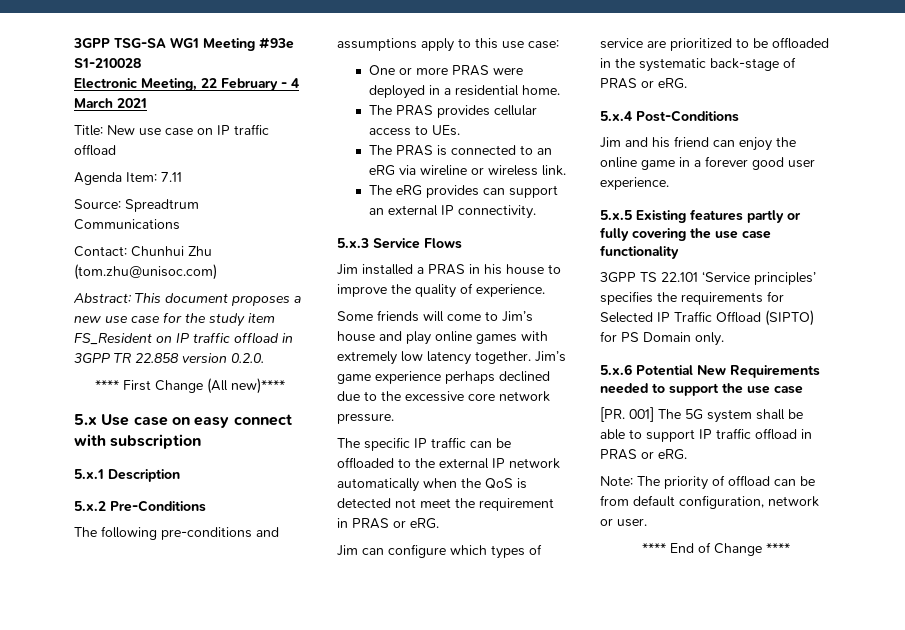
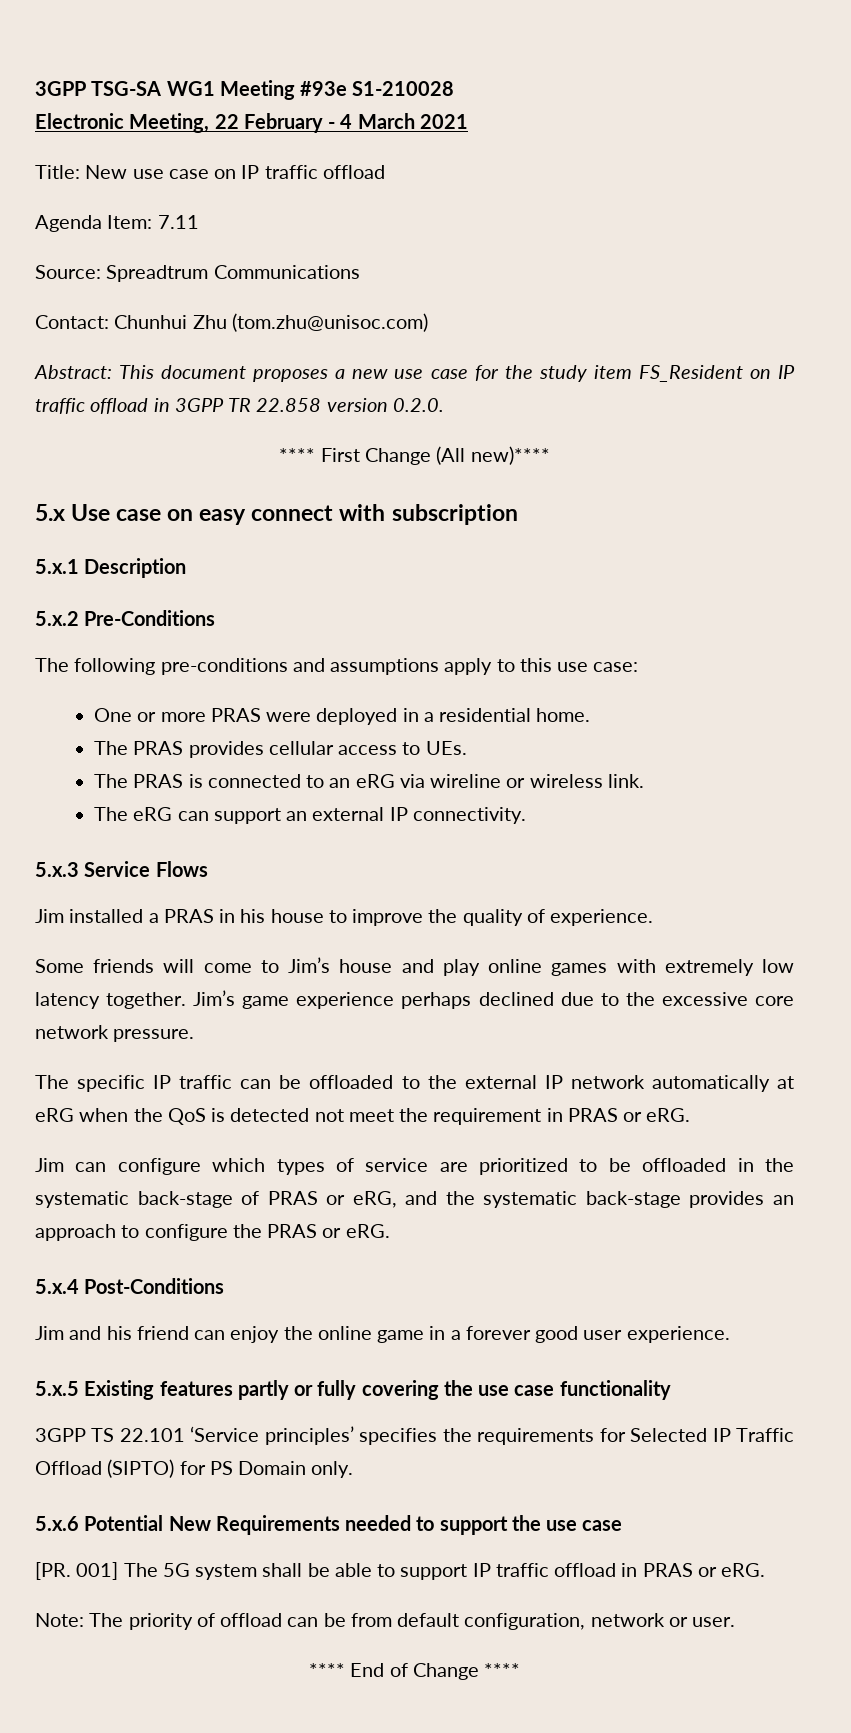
[425,185,479,198] provides -> (173, 814) none
(419, 485) none -> [777,1076,795,1089] [35,1108,74,1122] at eRG
(654, 84) none -> [352,1191,794,1208] [35,1224,342,1241] eRG, and the systematic back-stage provides an approach to configure the PRAS or

